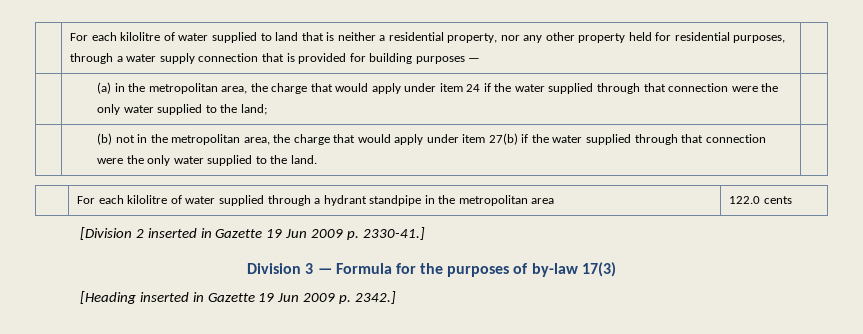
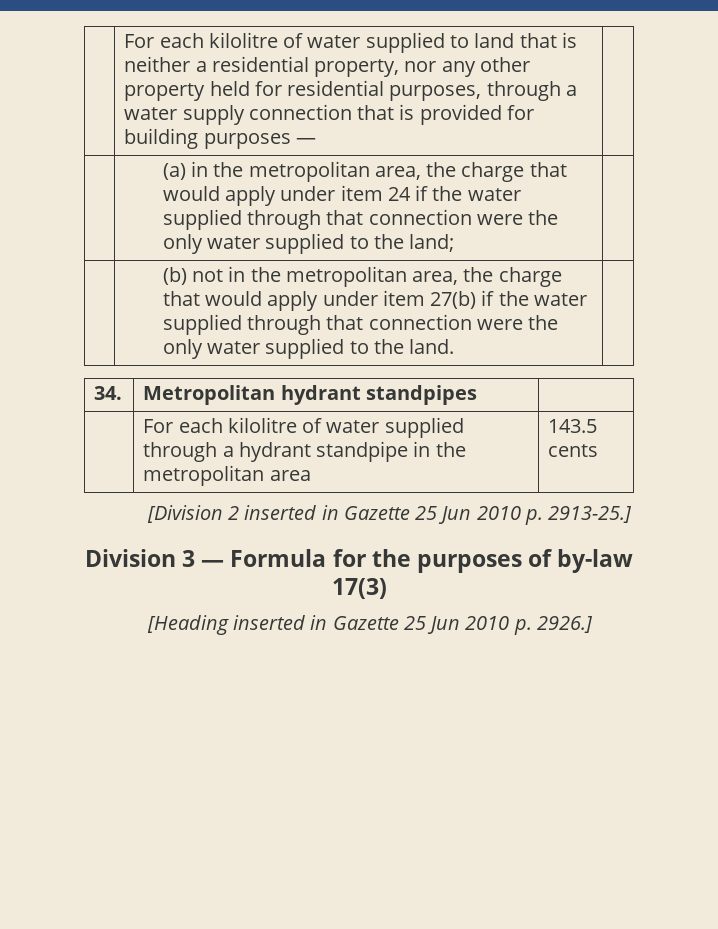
(317, 159) none -> [94,386,123,400] [143,385,477,405] // 34. | Metropolitan hydrant standpipes |
[729,196,761,204] 122.0 -> [548,419,598,433] 143.5
[266,227,426,240] 19 Jun 2009 p. 2330-41.] -> [415,506,633,525] 25 Jun 2010 p. 2913-25.]
[258,291,397,304] 19 Jun 2009 p. 2342.] -> [403,616,593,635] 25 Jun 2010 p. 2926.]

